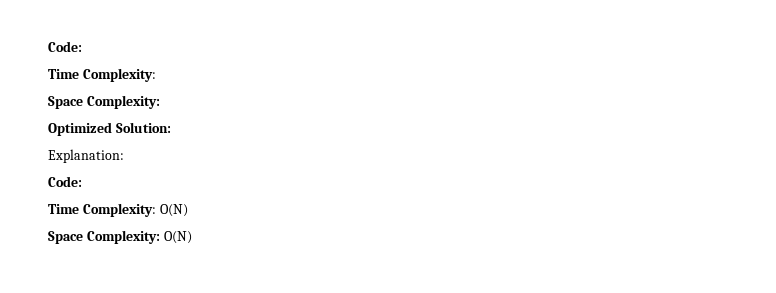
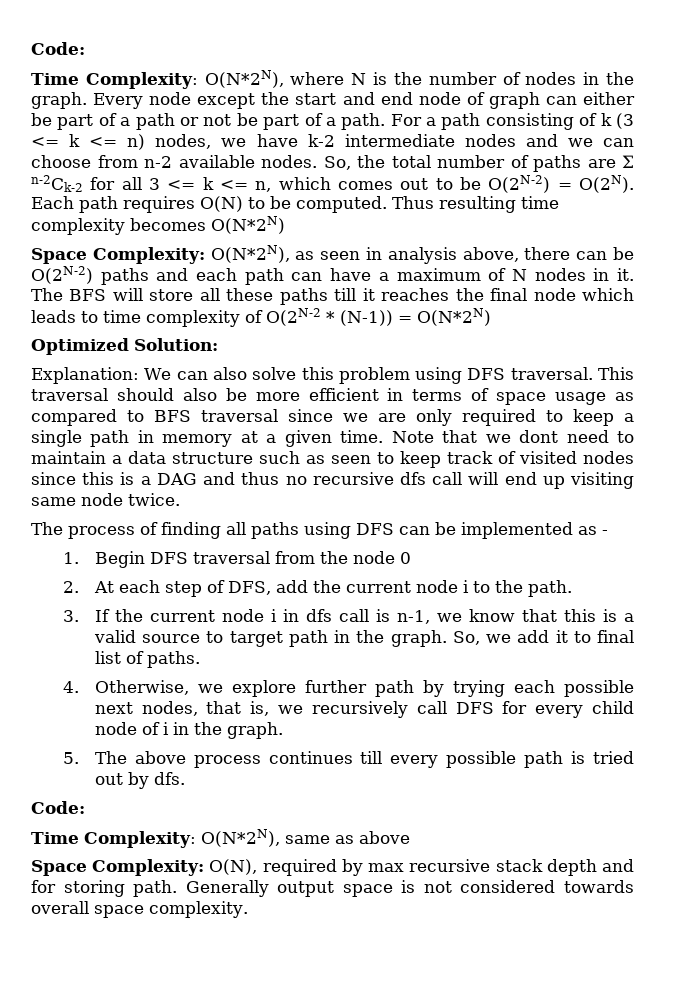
[48,41,82,52] [48,68,156,82] [48,95,160,109] [48,122,171,136] [48,149,124,163] [48,176,82,187] [48,203,188,217] [48,230,192,244] Code: // Time Complexity: // Space Complexity: // Optimized Solution: // Explanation: // Code: // Time Complexity: O(N) // Space Complexity: O(N) -> [31,42,85,55] [31,70,634,89] [31,92,635,109] [31,113,635,130] [31,134,634,150] [31,155,634,172] [31,175,634,193] [31,196,559,213] [31,216,285,235] [31,245,634,264] [31,266,634,285] [31,288,634,305] [31,308,491,327] [31,338,218,355] [31,367,634,384] [31,388,634,405] [31,409,634,426] [31,430,634,447] [31,451,634,468] [31,472,634,489] [31,493,180,506] [31,522,608,539] [62,551,411,568] [62,580,572,597] [62,609,634,624] [93,630,634,647] [94,651,200,668] [62,680,634,697] [94,701,634,718] [94,722,283,739] [62,751,634,768] [94,772,185,789] [31,801,85,814] [31,829,410,848] [31,859,634,876] [31,880,634,897] [31,901,248,918] Code: // Time Complexity: O(N*2N), where N is the number of nodes in the graph. Every node except the start and end node of graph can either be part of a path or not be part of a path. For a path consisting of k (3 <= k <= n) nodes, we have k-2 intermediate nodes and we can choose from n-2 available nodes. So, the total number of paths are Σ n-2Ck-2 for all 3 <= k <= n, which comes out to be O(2N-2) = O(2N). Each path requires O(N) to be computed. Thus resulting time complexity becomes O(N*2N) // Space Complexity: O(N*2N), as seen in analysis above, there can be O(2N-2) paths and each path can have a maximum of N nodes in it. The BFS will store all these paths till it reaches the final node which leads to time complexity of O(2N-2 * (N-1)) = O(N*2N) // Optimized Solution: // Explanation: We can also solve this problem using DFS traversal. This traversal should also be more efficient in terms of space usage as compared to BFS traversal since we are only required to keep a single path in memory at a given time. Note that we dont need to maintain a data structure such as seen to keep track of visited nodes since this is a DAG and thus no recursive dfs call will end up visiting same node twice. // The process of finding all paths using DFS can be implemented as - // 1. Begin DFS traversal from the node 0 // 2. At each step of DFS, add the current node i to the path. // 3. If the current node i in dfs call is n-1, we know that this is a valid source to target path in the graph. So, we add it to final list of paths. // 4. Otherwise, we explore further path by trying each possible next nodes, that is, we recursively call DFS for every child node of i in the graph. // 5. The above process continues till every possible path is tried out by dfs. // Code: // Time Complexity: O(N*2N), same as above // Space Complexity: O(N), required by max recursive stack depth and for storing path. Generally output space is not considered towards overall space complexity.

